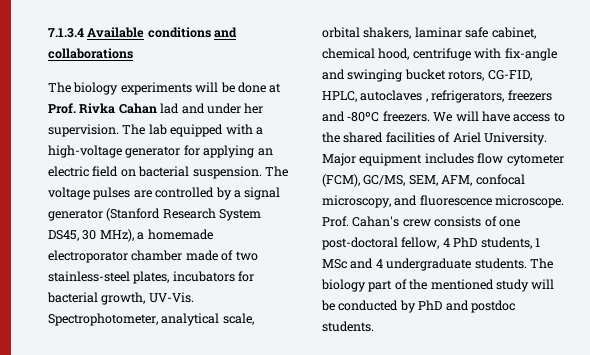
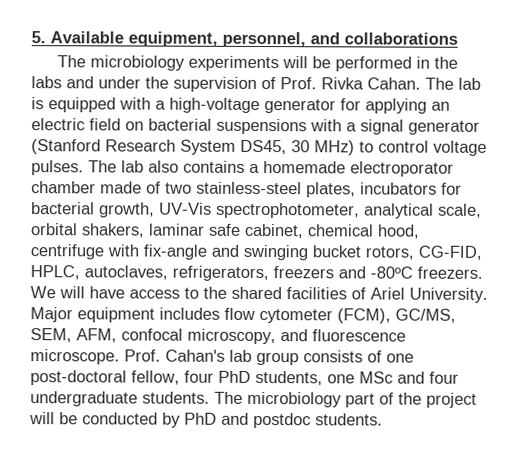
[48,27,211,38] 7.1.3.4 Available conditions -> [31,31,306,48] 5. Available equipment, personnel,
[73,82,119,95] biology -> [90,55,186,71] microbiology
[237,82,282,93] [48,103,264,114] [48,124,167,137] done at Prof. Rivka Cahan lad and under her supervision. The lab -> [335,56,459,72] [31,76,481,92] [31,97,44,110] performed in the labs and under the supervision of Prof. Rivka Cahan. The lab is
[192,166,288,179] [48,187,232,200] suspension. The voltage pulses are controlled by -> [216,118,342,135] suspensions with
[99,229,134,242] MHz), -> [314,140,487,156] [31,160,245,176] MHz) to control voltage pulses. The lab also contains
[148,292,194,303] [48,313,158,326] UV-Vis. Spectrophotometer, -> [159,202,360,219] UV-Vis spectrophotometer,
[360,90,428,102] autoclaves , -> [84,265,168,280] autoclaves,
[402,219,431,227] crew -> [229,349,299,366] lab group
[442,238,450,247] 4 -> [184,370,214,383] four
[534,238,540,247] 1 -> [327,374,355,384] one
[375,259,383,268] 4 -> [429,371,459,384] four
[321,279,366,292] biology -> [247,391,342,408] microbiology
[430,279,529,292] mentioned study -> [426,392,477,408] project

